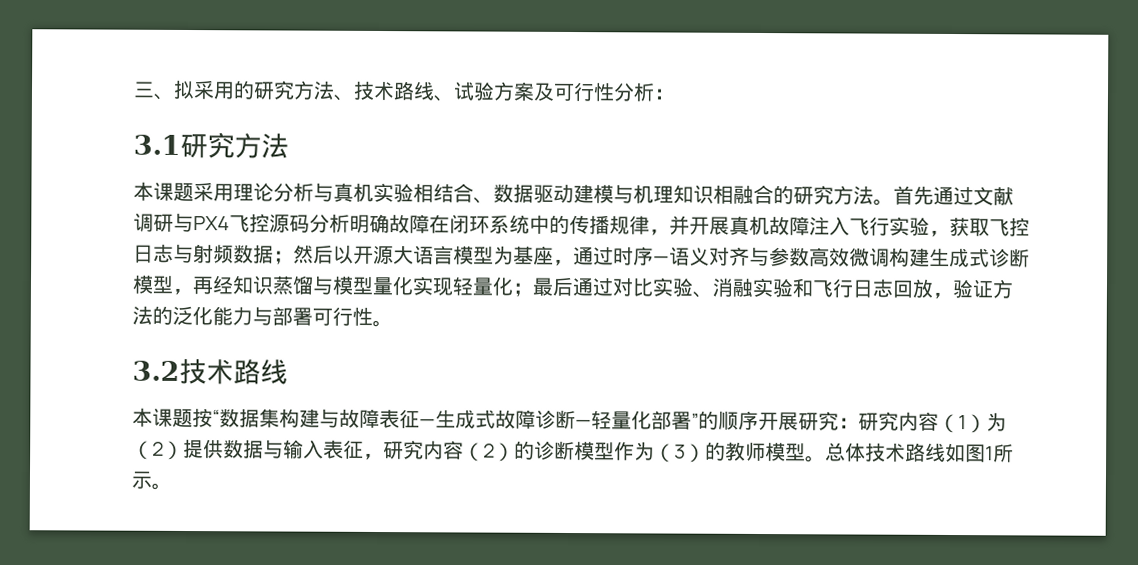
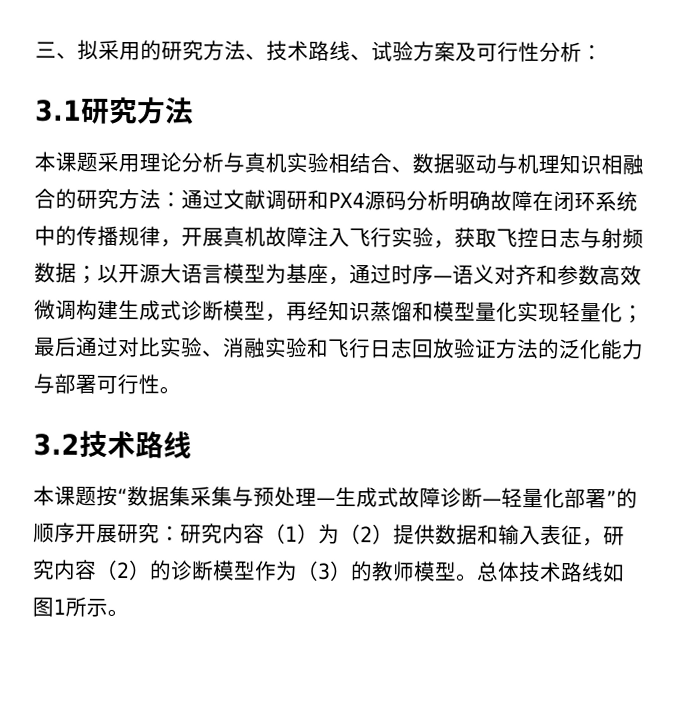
[573,184,614,204] 建模 -> (497, 163) none
[873,185,934,206] 。首先 -> [160,192,182,208] ：
[173,212,270,233] 与PX4飞控 -> [307,189,365,210] 和PX4
[669,215,690,236] 并 -> (182, 243) none
[293,244,334,264] 然后 -> (98, 274) none
[749,246,770,267] 与 -> [536,264,558,285] 和
[312,275,334,295] 与 -> [412,301,434,322] 和
[932,292,953,300] ， -> (455, 348) none
[279,408,420,429] 构建与故障表征 -> [190,486,317,507] 采集与预处理
[263,439,284,459] 与 -> [477,524,499,545] 和

